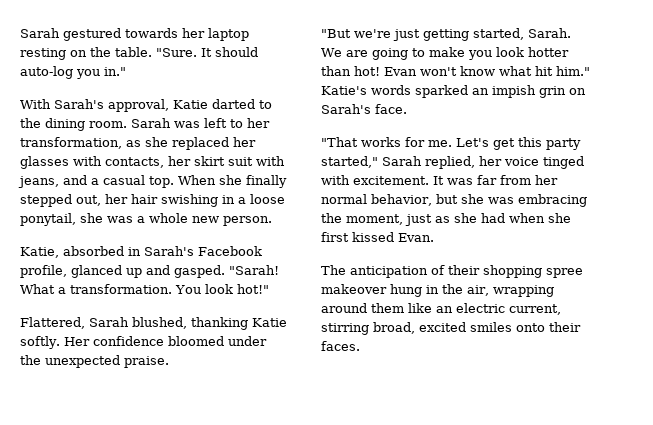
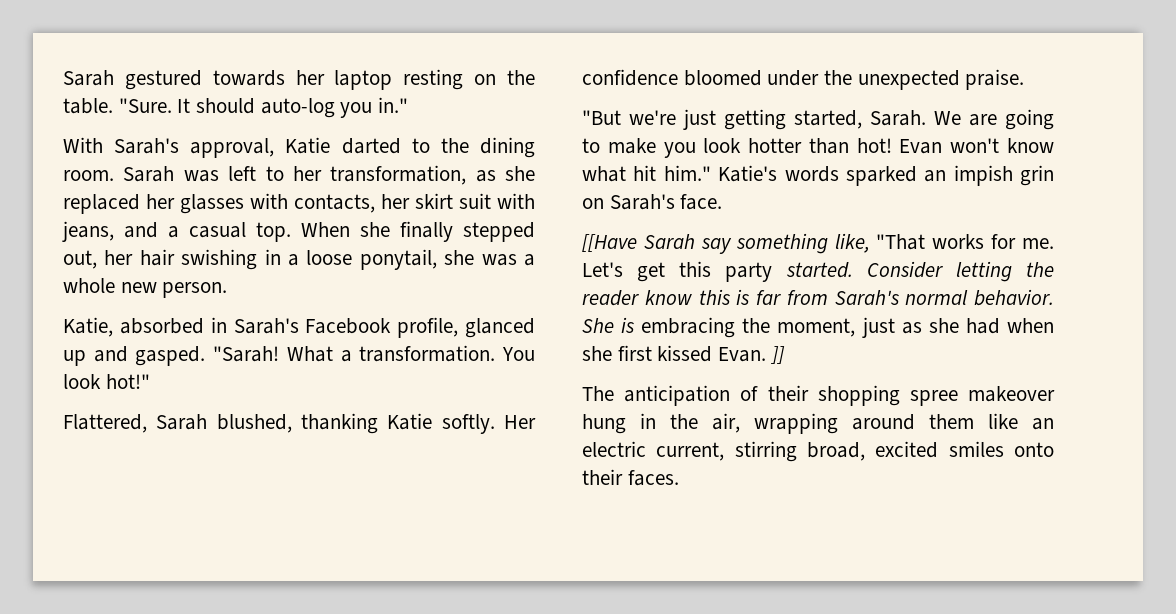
(407, 109) none -> [582,233,870,254] [[Have Sarah say something like,
[321,156,584,169] [321,175,558,185] [321,194,514,206] started," Sarah replied, her voice tinged with excitement. It was far from her normal behavior, but she was -> [785,261,1054,282] [582,289,1054,306] [582,317,635,333] started. Consider letting the reader know this is far from Sarah's normal behavior. She is
(434, 237) none -> [769,346,785,364] ]]

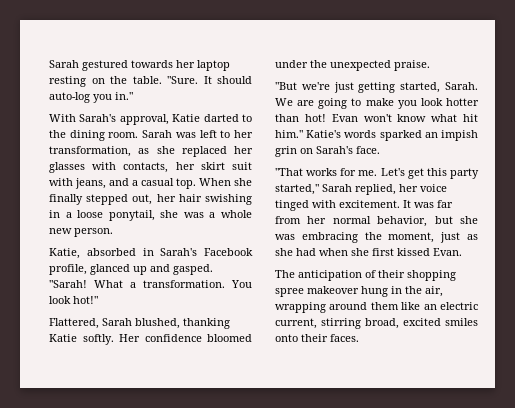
[582,233,870,254] [[Have Sarah say something like, -> (380, 150) none
[785,261,1054,282] [582,289,1054,306] [582,317,635,333] started. Consider letting the reader know this is far from Sarah's normal behavior. She is -> [275,184,447,195] [275,200,453,211] [275,216,478,227] [275,234,295,240] started," Sarah replied, her voice tinged with excitement. It was far from her normal behavior, but she was
[769,346,785,364] ]] -> (462, 252) none

